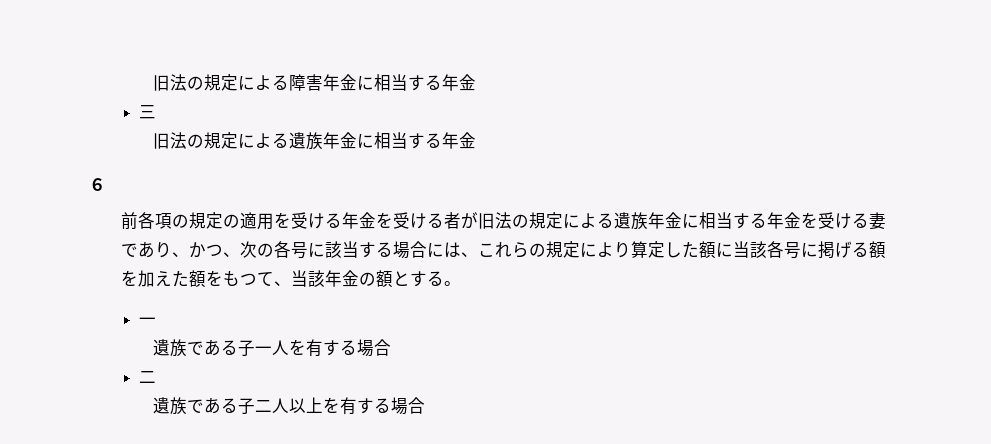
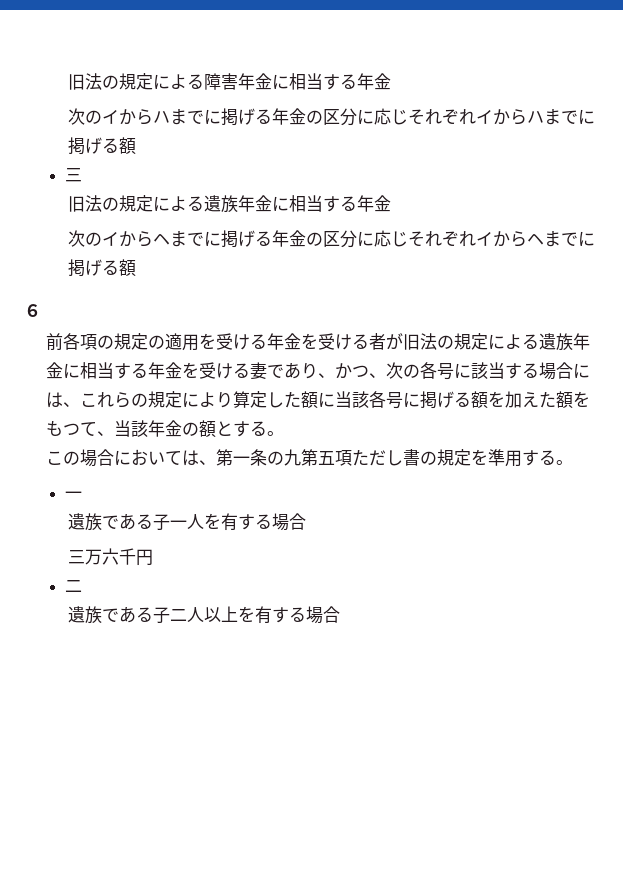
(476, 82) none -> [68,108,596,126] [68,137,137,155] // 次のイからハまでに掲げる年金の区分に応じそれぞれイからハまでに掲げる額
(476, 140) none -> [68,230,596,248] [68,259,137,277] // 次のイからヘまでに掲げる年金の区分に応じそれぞれイからヘまでに掲げる額
(461, 283) none -> [46,449,574,467] // この場合においては、第一条の九第五項ただし書の規定を準用する。
(391, 347) none -> [68,548,154,566] // 三万六千円

